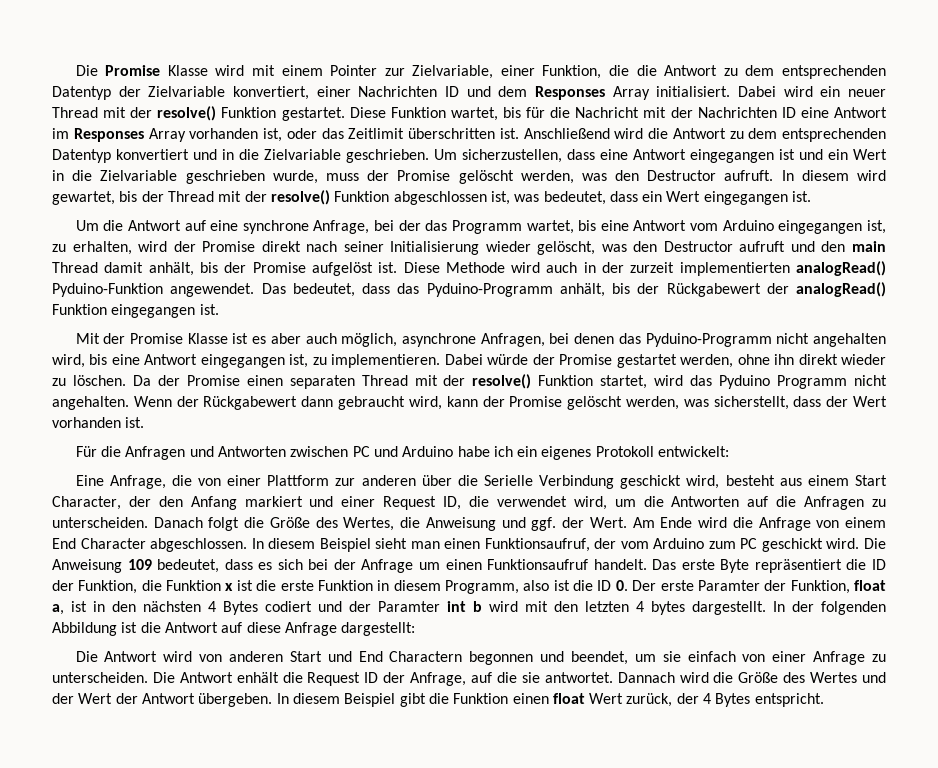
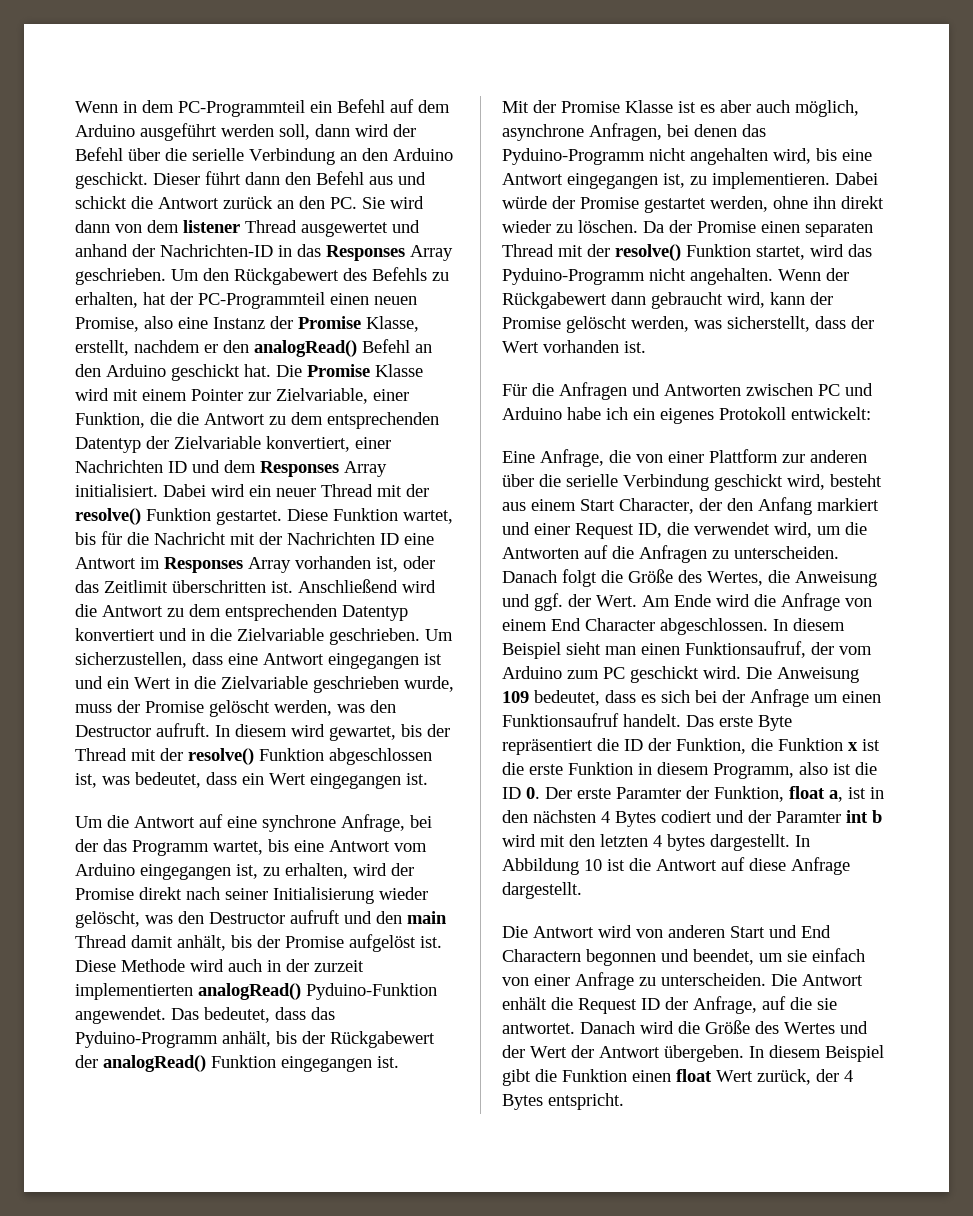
(75, 70) none -> [75,99,450,117] [75,123,416,141] [75,147,453,165] [75,171,426,189] [75,196,424,209] [75,220,420,237] [75,244,453,261] [75,267,449,285] [75,292,417,309] [75,316,419,332] [75,339,432,357] [75,364,271,381] Wenn in dem PC-Programmteil ein Befehl auf dem Arduino ausgeführt werden soll, dann wird der Befehl über die serielle Verbindung an den Arduino geschickt. Dieser führt dann den Befehl aus und schickt die Antwort zurück an den PC. Sie wird dann von dem listener Thread ausgewertet und anhand der Nachrichten-ID in das Responses Array geschrieben. Um den Rückgabewert des Befehls zu erhalten, hat der PC-Programmteil einen neuen Promise, also eine Instanz der Promise Klasse, erstellt, nachdem er den analogRead() Befehl an den Arduino geschickt hat.
[719,375,848,389] Pyduino Programm -> [502,268,645,285] Pyduino-Programm
[484,475,534,486] Serielle -> [566,474,618,487] serielle
[792,601,886,615] [52,622,117,636] der folgenden Abbildung -> [502,858,602,875] Abbildung 10
[341,622,416,636] dargestellt: -> [502,882,582,899] dargestellt.
[617,672,675,683] Dannach -> [580,1021,635,1034] Danach

